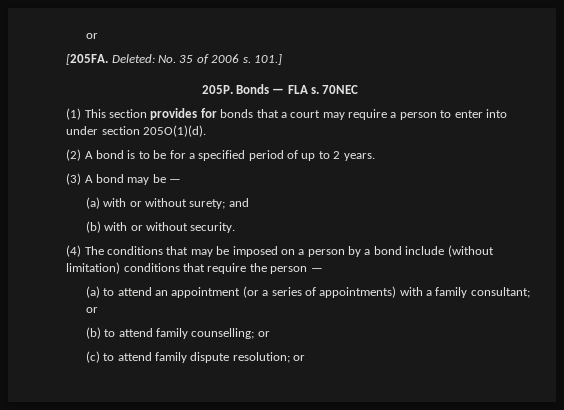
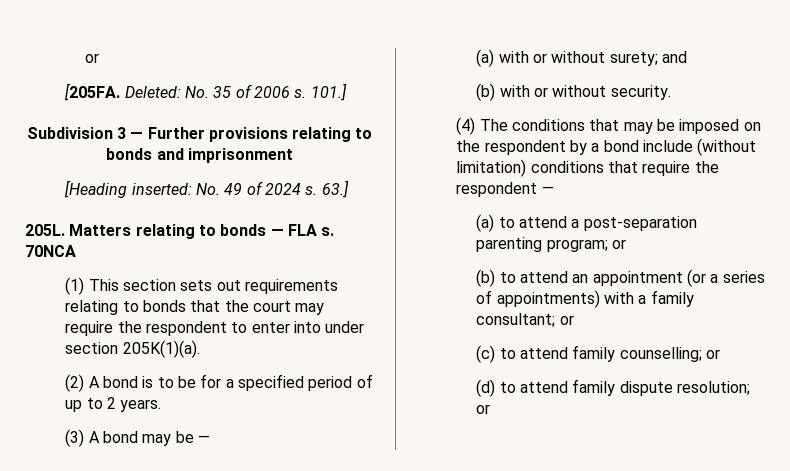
[201,84,269,94] 205P. Bonds -> [26,127,373,142] [106,148,293,163] [64,180,349,198] [25,224,267,239] Subdivision 3 — Further provisions relating to bonds and imprisonment // [Heading inserted: No. 49 of 2024 s. 63.] // 205L. Matters relating to bonds
[322,85,359,94] 70NEC -> [25,245,76,257] 70NCA
[150,108,217,120] provides for -> [180,279,338,294] [65,300,139,315] sets out requirements relating to
[280,112,287,118] a -> [224,300,249,312] the
[390,112,437,120] a person -> [117,321,227,336] the respondent
[143,125,207,137] 205O(1)(d). -> [122,340,200,358] 205K(1)(a).
[298,249,345,257] a person -> [456,140,566,155] the respondent
[270,266,308,274] person -> [456,182,538,197] respondent
(152, 291) none -> [571,216,697,231] [476,237,627,252] [476,269,569,287] a post-separation parenting program; or // (b) to attend
[85,327,101,339] (b) -> [476,345,496,363] (c)
[85,351,100,363] (c) -> [476,379,496,397] (d)

